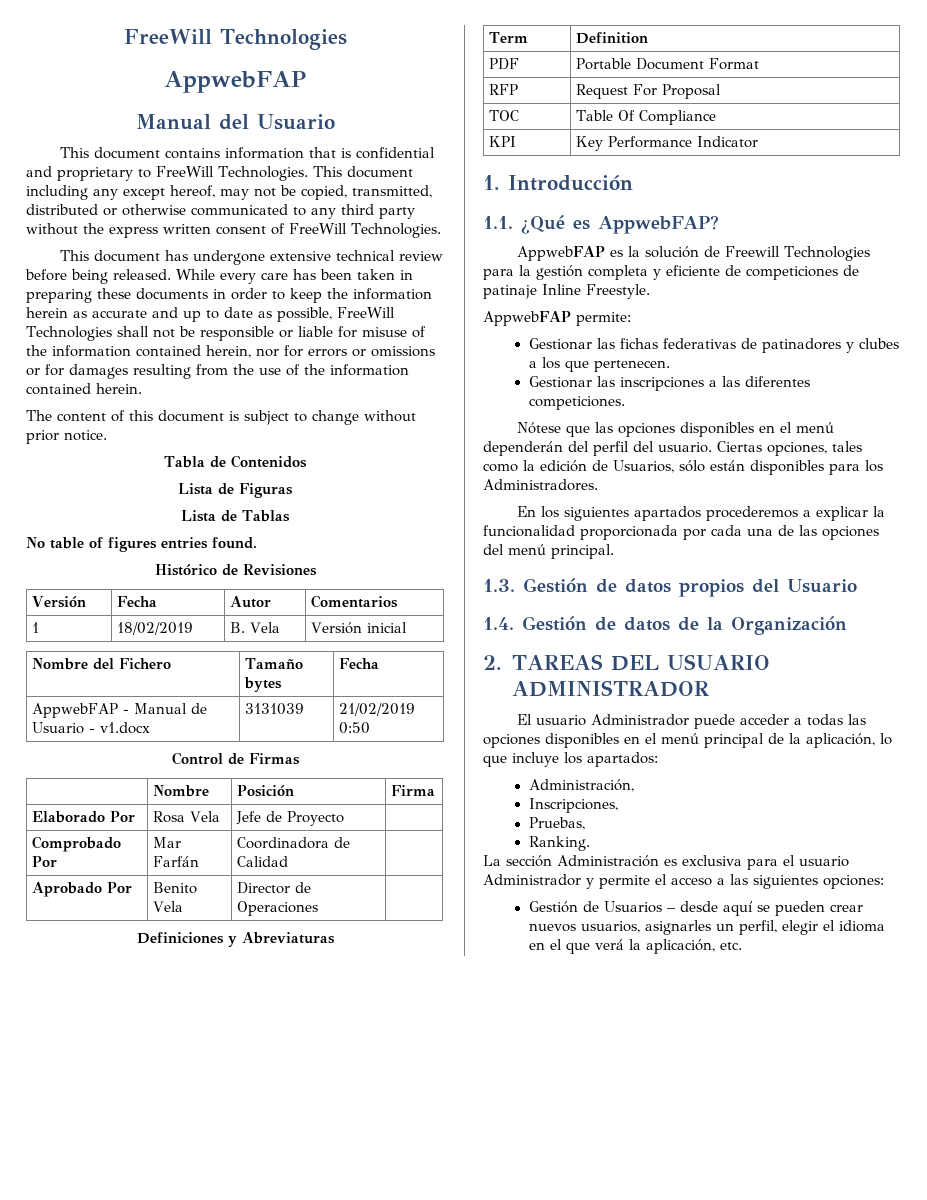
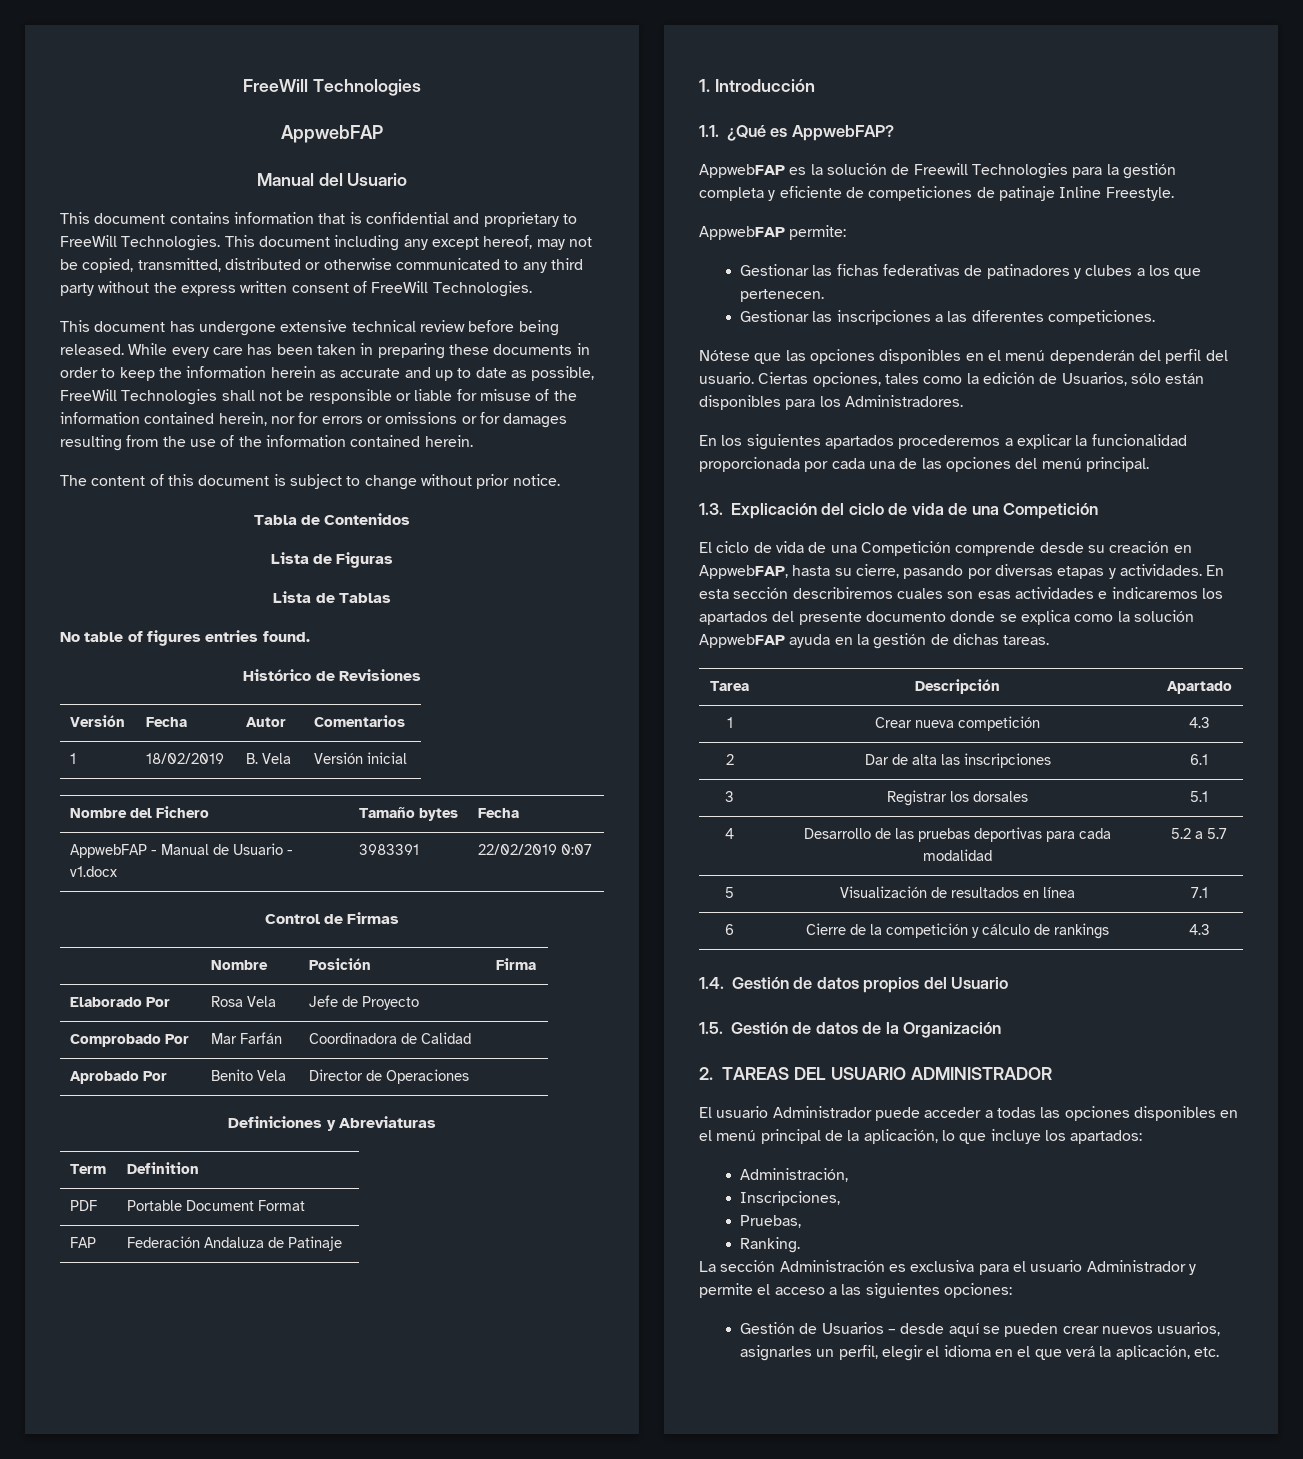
[245,703,305,715] [339,703,416,716] [339,722,371,734] 3131039 | 21/02/2019 0:50 -> [359,844,420,855] [478,844,593,855] 3983391 | 22/02/2019 0:07
[489,84,519,95] [576,84,722,99] [489,110,520,121] [576,110,717,125] [489,136,517,147] [576,136,759,151] RFP | Request For Proposal // TOC | Table Of Compliance // KPI | Key Performance Indicator -> [70,1237,97,1248] [127,1236,343,1251] FAP | Federación Andaluza de Patinaje
(515, 585) none -> [731,503,1099,519] [699,541,1192,556] [699,564,1225,579] [699,587,1223,599] [699,610,1194,625] [699,633,1050,649] [710,681,749,691] [915,679,1000,694] [1166,681,1232,694] [726,717,733,728] [875,716,1040,731] [1188,717,1210,728] [725,754,734,765] [864,753,1051,768] [1190,754,1208,765] [725,791,734,802] [887,790,1028,806] [1190,791,1208,802] [725,828,734,839] [804,827,1111,842] [923,849,992,861] [1171,828,1227,839] [725,887,734,898] [840,886,1075,898] [1190,887,1208,898] [725,924,734,935] [806,923,1109,939] [1188,924,1210,935] [699,977,724,989] Explicación del ciclo de vida de una Competición // El ciclo de vida de una Competición comprende desde su creación en AppwebFAP, hasta su cierre, pasando por diversas etapas y actividades. En esta sección describiremos cuales son esas actividades e indicaremos los apartados del presente documento donde se explica como la solución AppwebFAP ayuda en la gestión de dichas tareas. // Tarea | Descripción | Apartado // 1 | Crear nueva competición | 4.3 // 2 | Dar de alta las inscripciones | 6.1 // 3 | Registrar los dorsales | 5.1 // 4 | Desarrollo de las pruebas deportivas para cada modalidad | 5.2 a 5.7 // 5 | Visualización de resultados en línea | 7.1 // 6 | Cierre de la competición y cálculo de rankings | 4.3 // 1.4.
[483,617,514,630] 1.4. -> [699,1022,723,1034] 1.5.

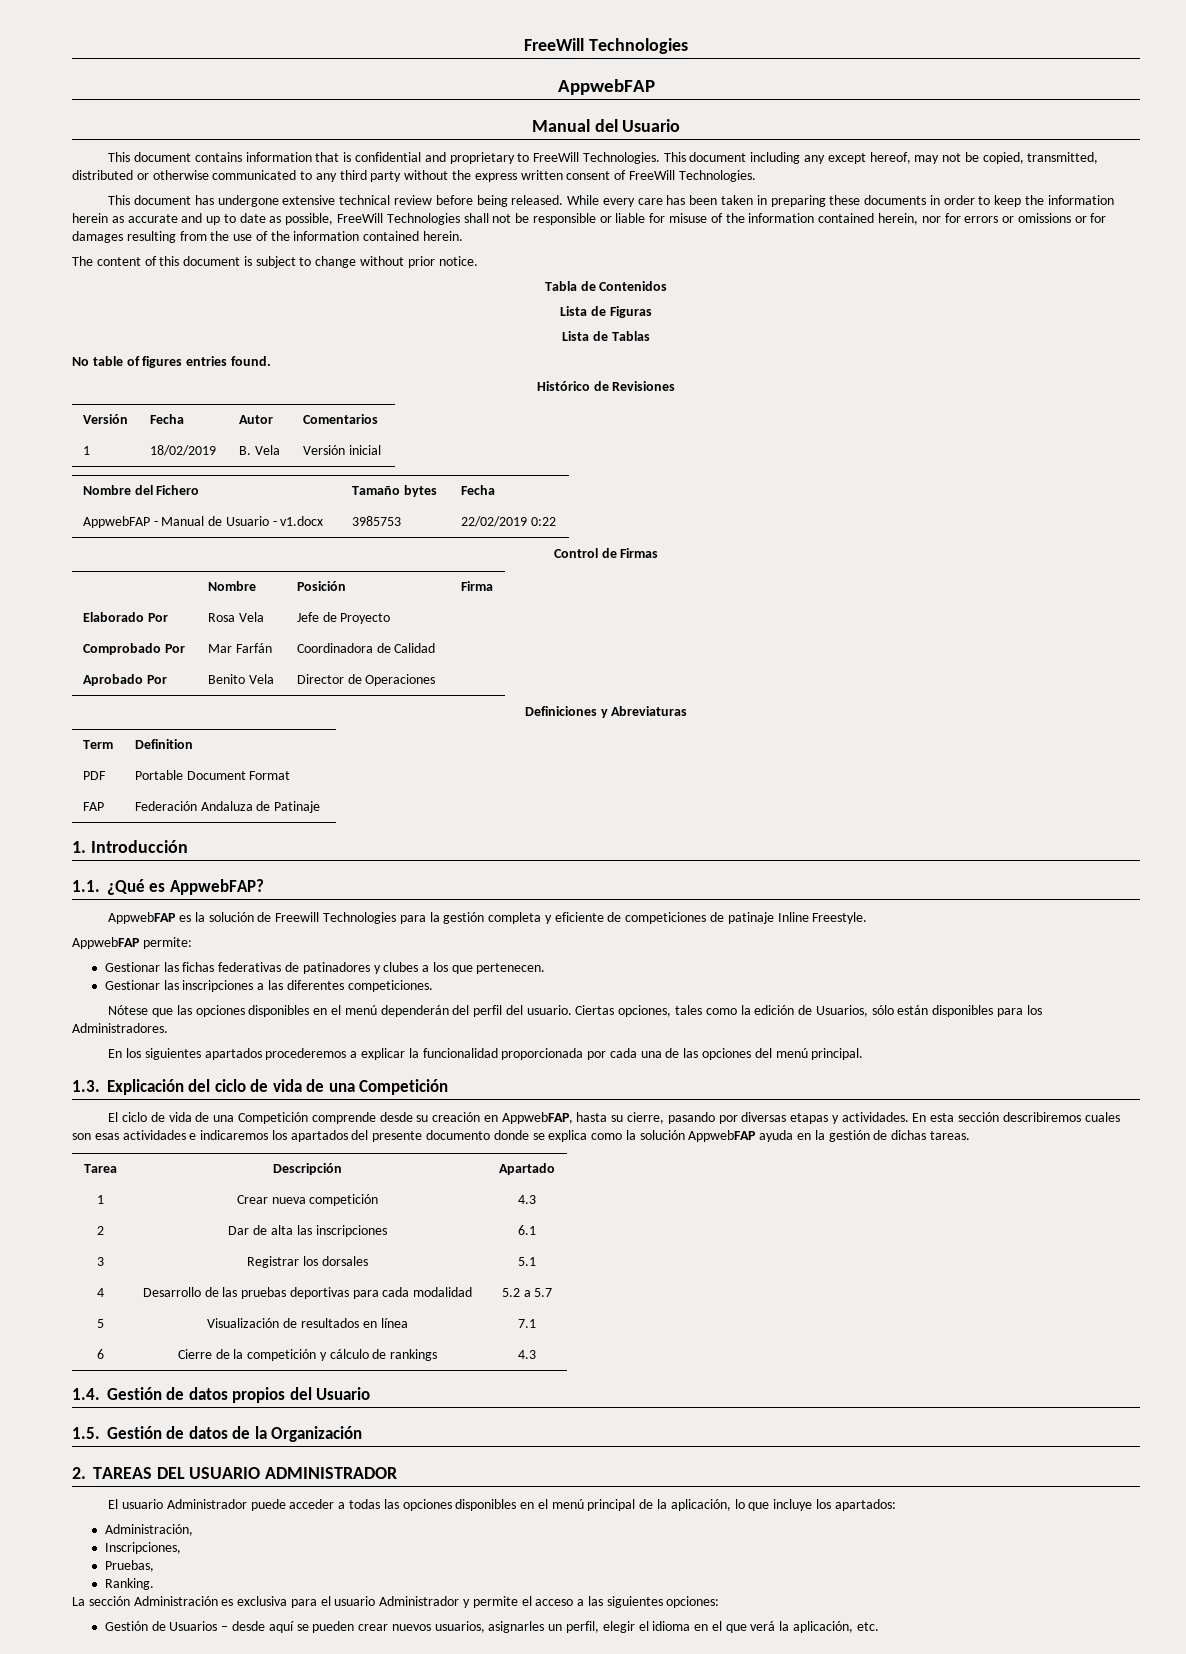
[359,844,420,855] 3983391 -> [351,516,401,526] 3985753
[561,844,593,855] 0:07 -> [530,517,556,526] 0:22

